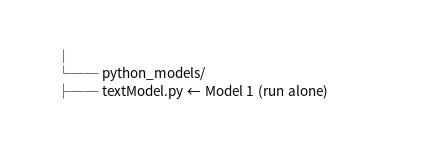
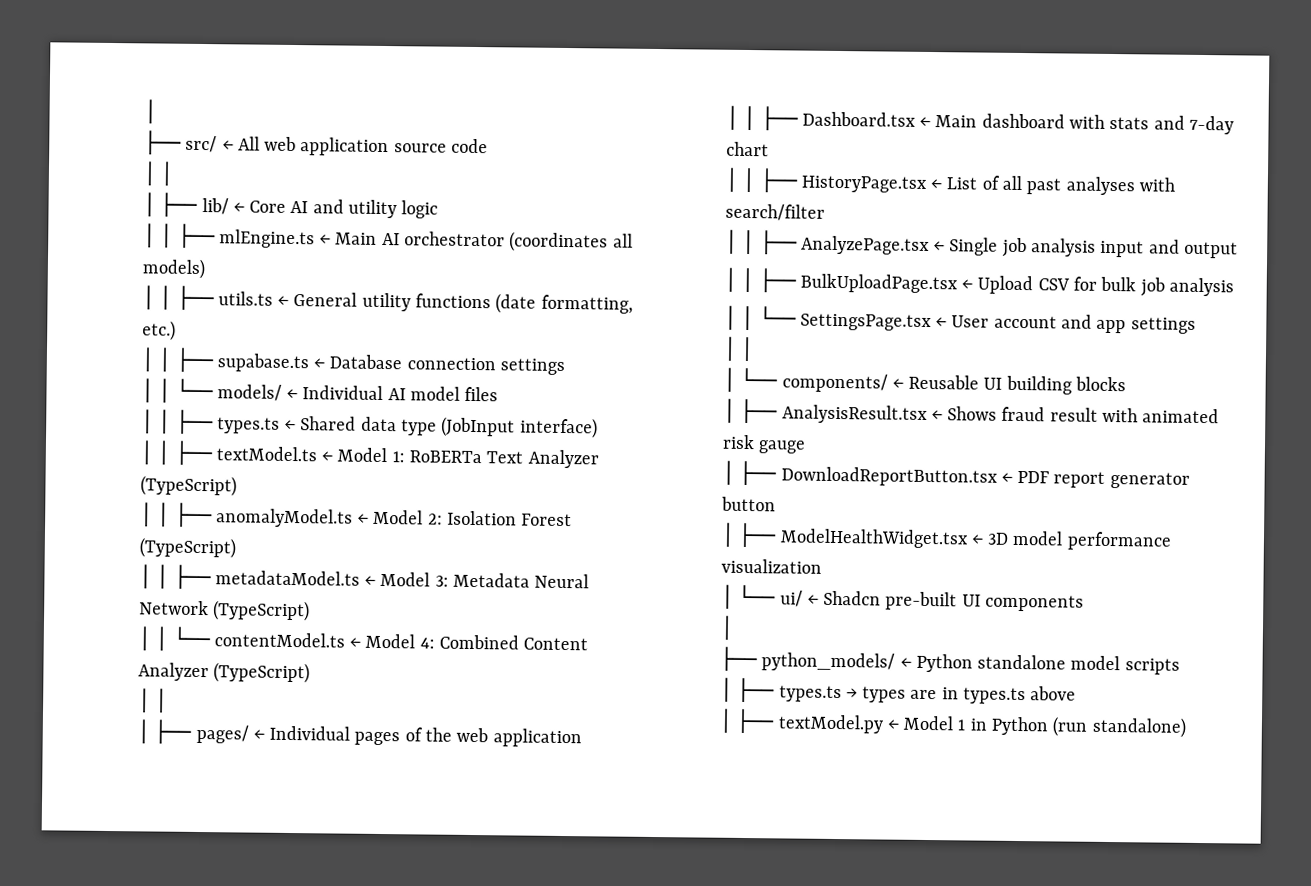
[56,49,71,63] [56,65,207,81] │ // └── python_models/ // -> [144,99,158,124] [144,130,489,157] [143,161,175,186] [143,192,439,219] [143,223,633,253] [142,258,206,280] [142,285,633,314] [142,320,177,341] [141,347,566,376] [141,378,499,403] [141,409,598,439] [140,440,599,469] [140,475,238,497] [140,502,573,528] [139,537,237,559] [139,564,590,590] [139,600,311,622] [138,626,589,651] [138,662,311,684] [138,688,169,713] [137,719,582,748] [726,105,1234,135] [726,141,770,157] [725,167,1175,196] [725,203,826,221] [725,229,1238,259] [724,267,1234,297] [724,305,1196,334] [723,336,755,362] [723,367,1127,395] [723,398,1220,424] [722,434,807,454] [722,460,1190,489] [721,496,777,512] [721,522,1172,551] [721,558,823,574] [721,584,1085,612] [720,615,735,640] [720,646,1180,675] [720,677,1077,705] [719,708,734,733] │ // ├── src/ ← All web application source code // │ │ // │ ├── lib/ ← Core AI and utility logic // │ │ ├── mlEngine.ts ← Main AI orchestrator (coordinates all models) // │ │ ├── utils.ts ← General utility functions (date formatting, etc.) // │ │ ├── supabase.ts ← Database connection settings // │ │ └── models/ ← Individual AI model files // │ │ ├── types.ts ← Shared data type (JobInput interface) // │ │ ├── textModel.ts ← Model 1: RoBERTa Text Analyzer (TypeScript) // │ │ ├── anomalyModel.ts ← Model 2: Isolation Forest (TypeScript) // │ │ ├── metadataModel.ts ← Model 3: Metadata Neural Network (TypeScript) // │ │ └── contentModel.ts ← Model 4: Combined Content Analyzer (TypeScript) // │ │ // │ ├── pages/ ← Individual pages of the web application // │ │ ├── Dashboard.tsx ← Main dashboard with stats and 7-day chart // │ │ ├── HistoryPage.tsx ← List of all past analyses with search/filter // │ │ ├── AnalyzePage.tsx ← Single job analysis input and output // │ │ ├── BulkUploadPage.tsx ← Upload CSV for bulk job analysis // │ │ └── SettingsPage.tsx ← User account and app settings // │ │ // │ └── components/ ← Reusable UI building blocks // │ ├── AnalysisResult.tsx ← Shows fraud result with animated risk gauge // │ ├── DownloadReportButton.tsx ← PDF report generator button // │ ├── ModelHealthWidget.tsx ← 3D model performance visualization // │ └── ui/ ← Shadcn pre-built UI components // │ // ├── python_models/ ← Python standalone model scripts // │ ├── types.ts → types are in types.ts above // │
[257,85,328,99] (run alone) -> [969,716,1187,738] in Python (run standalone)

